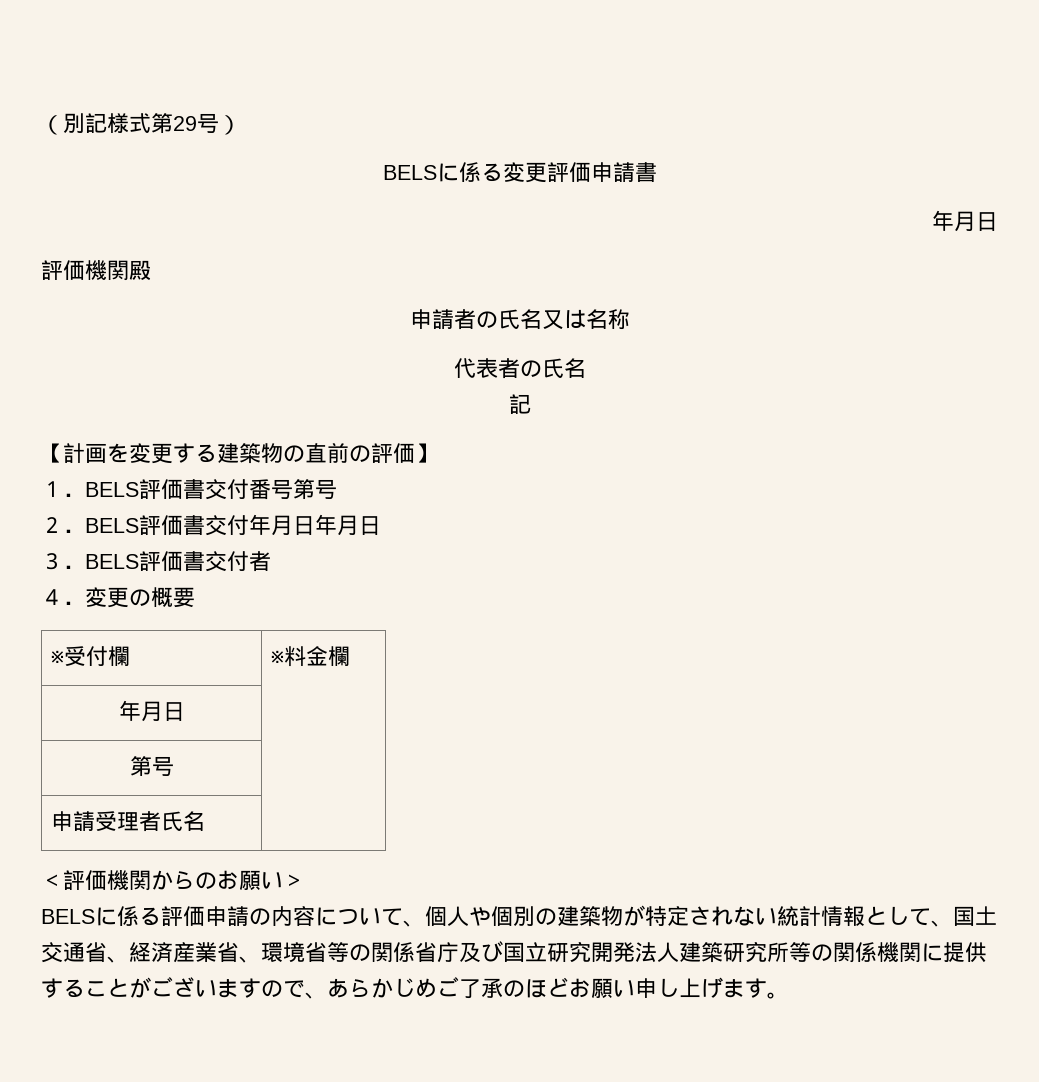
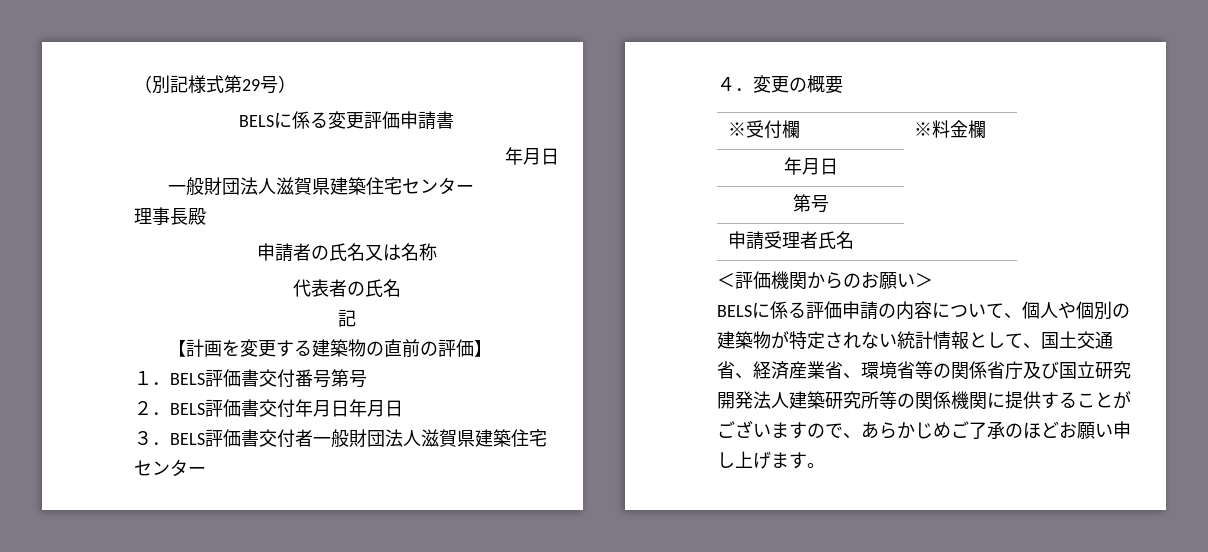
[41,260,129,281] 評価機関 -> [168,177,475,195] [134,207,188,225] 一般財団法人滋賀県建築住宅センター // 理事長
(271, 561) none -> [313,429,547,447] [134,459,206,477] 一般財団法人滋賀県建築住宅センター

